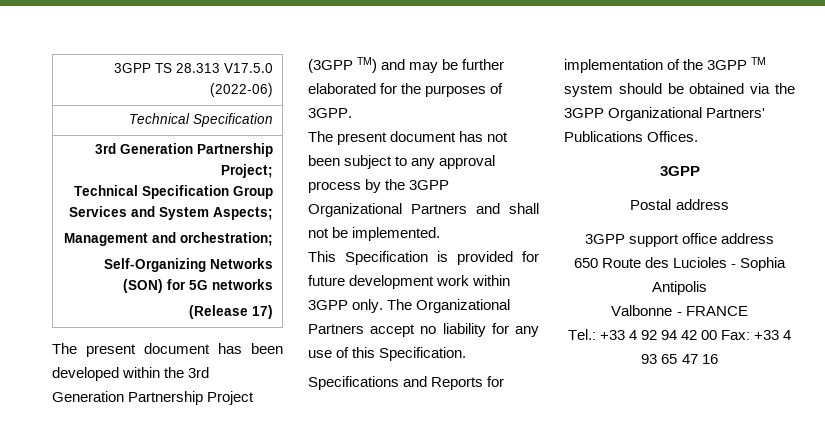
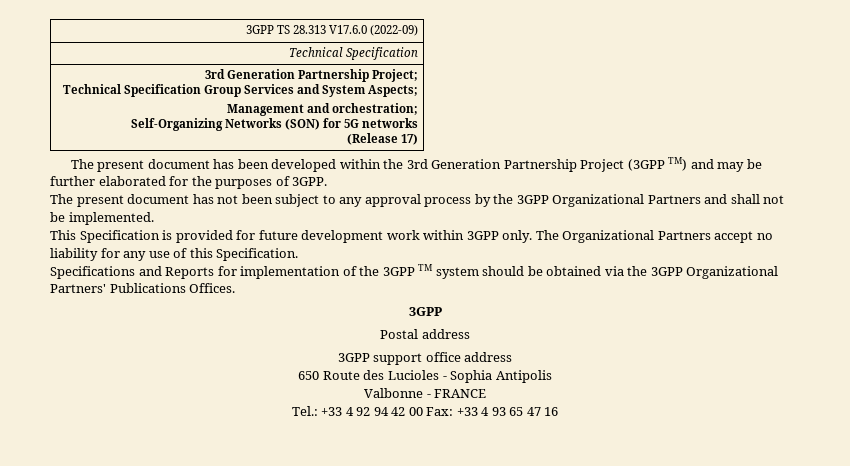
[223,63,273,73] [209,83,273,97] V17.5.0 (2022-06) -> [329,25,419,36] V17.6.0 (2022-09)

